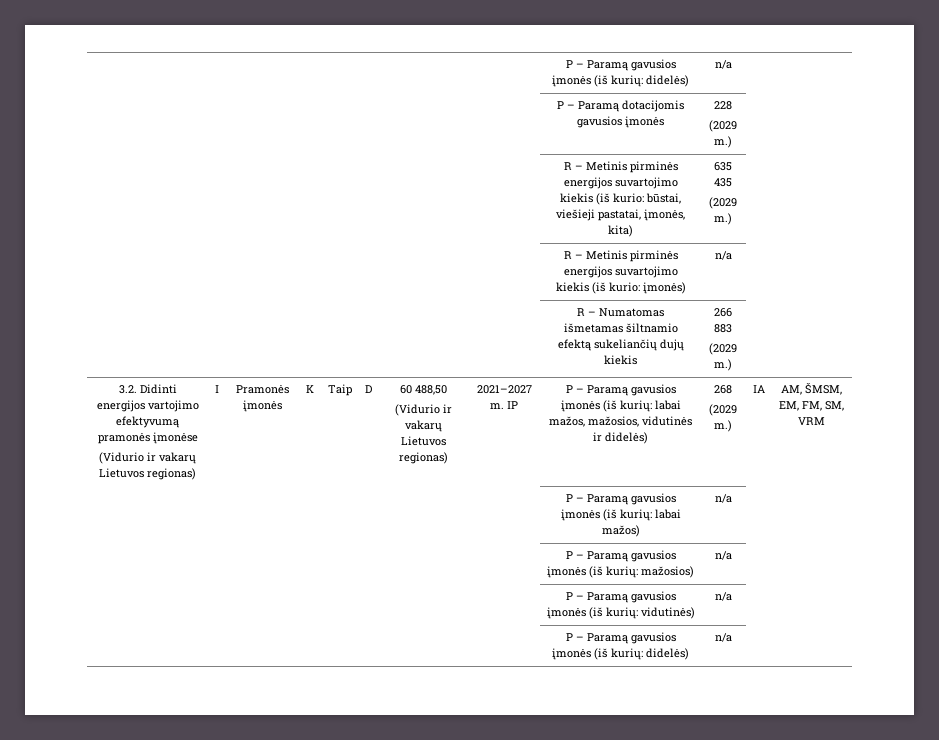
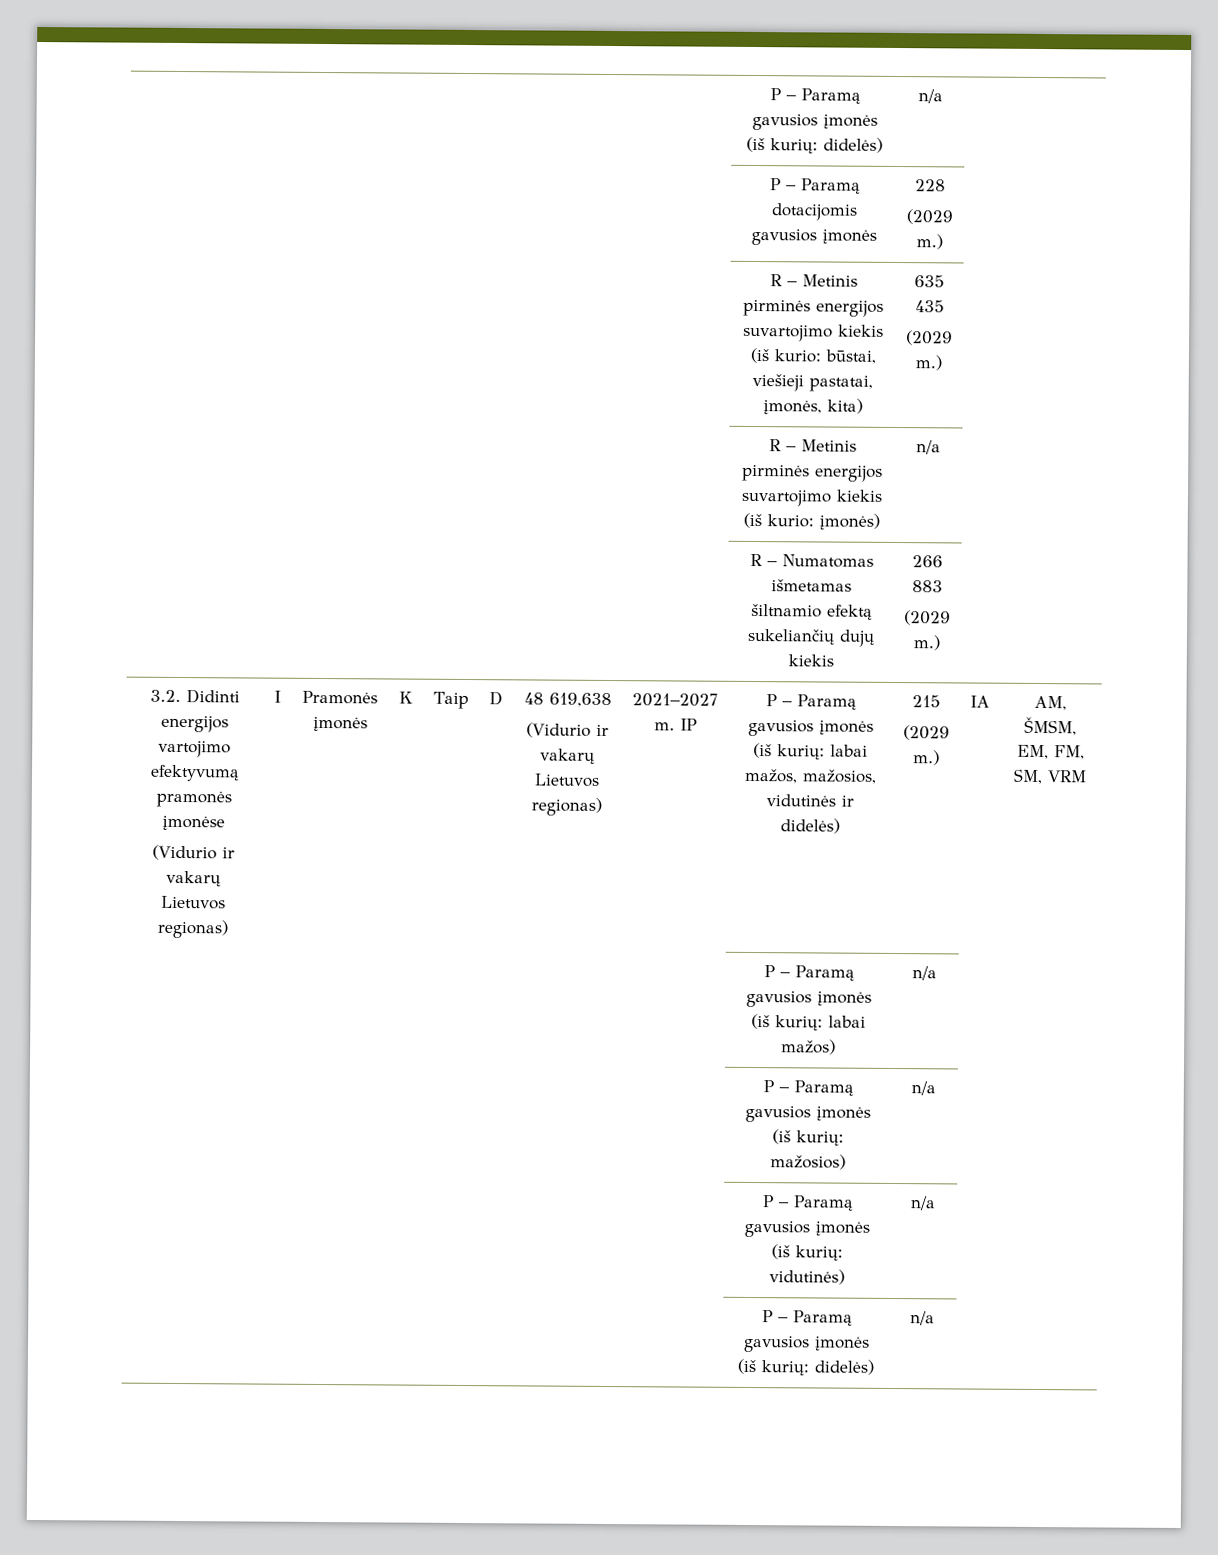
[399,385,447,395] 60 488,50 -> [523,692,612,708] 48 619,638
[714,385,732,394] 268 -> [912,695,941,708] 215

